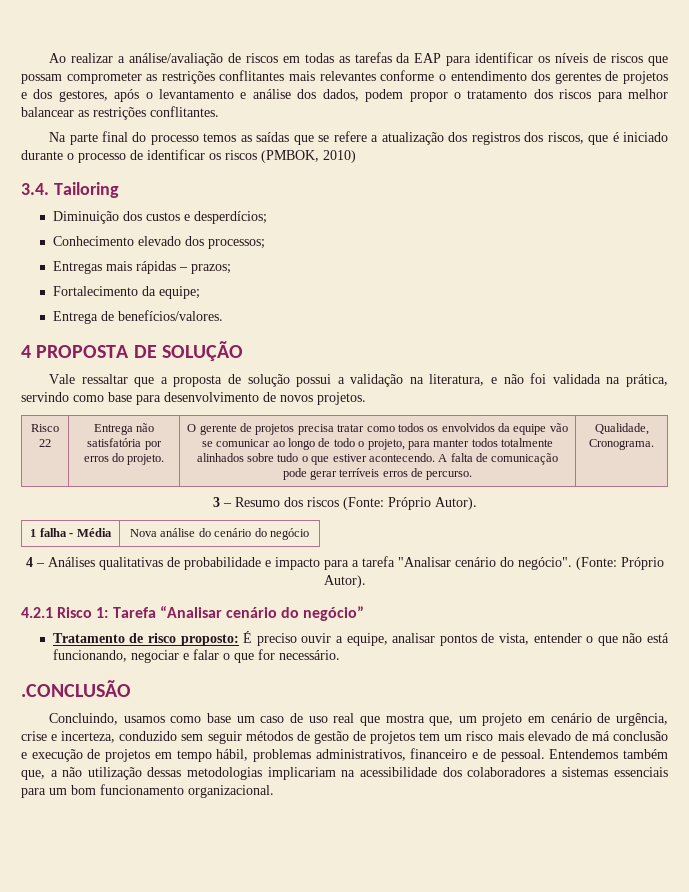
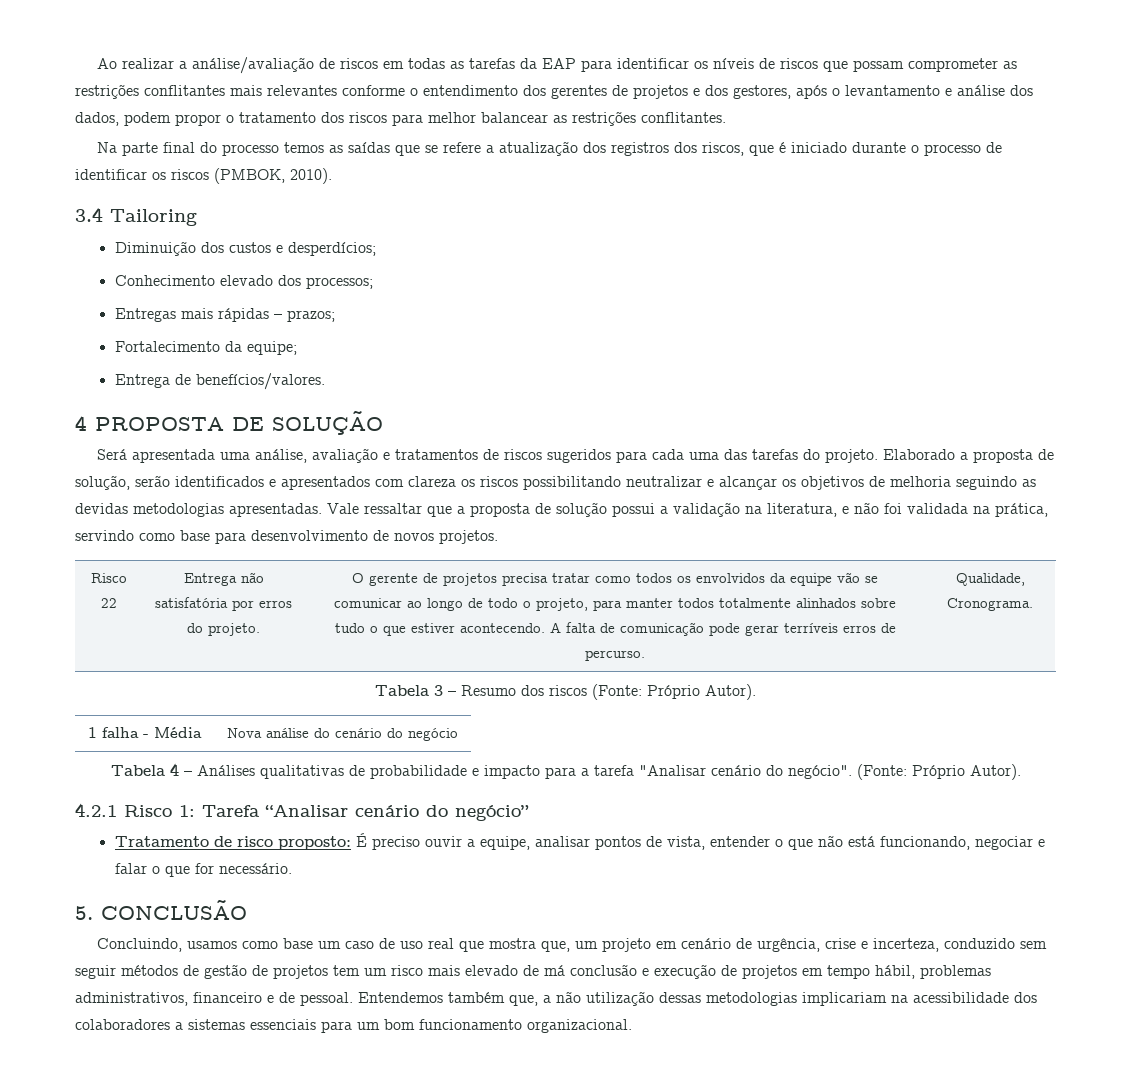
[323,150,356,163] [21,183,49,195] 2010) // 3.4. -> [290,168,332,184] [75,207,103,222] 2010). // 3.4
(243, 351) none -> [97,448,1055,463] [75,475,1036,490] [75,503,322,517] Será apresentada uma análise, avaliação e tratamentos de riscos sugeridos para cada uma das tarefas do projeto. Elaborado a proposta de solução, serão identificados e apresentados com clareza os riscos possibilitando neutralizar e alcançar os objetivos de melhoria seguindo as devidas metodologias apresentadas.
(654, 444) none -> [375,685,429,696] Tabela
(309, 534) none -> [110,765,165,776] Tabela
[21,680,131,697] .CONCLUSÃO -> [75,900,247,920] 5. CONCLUSÃO

